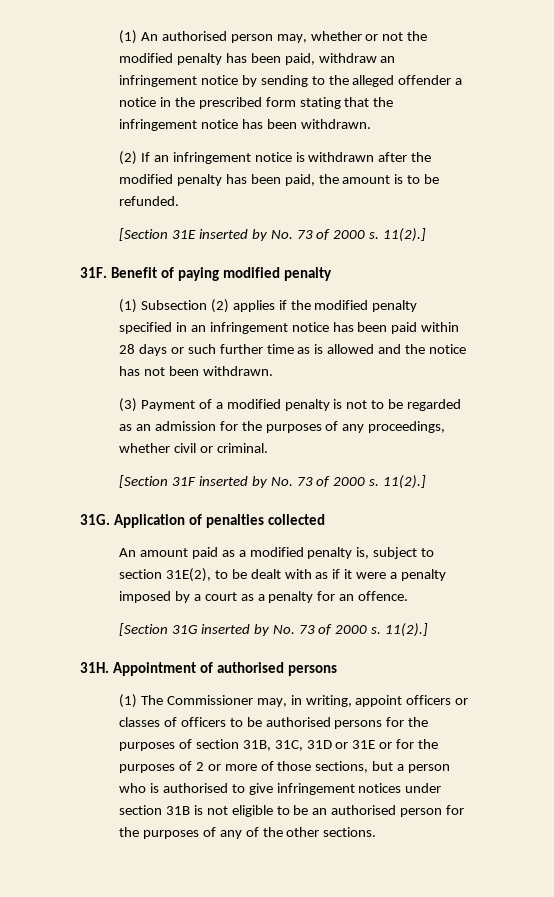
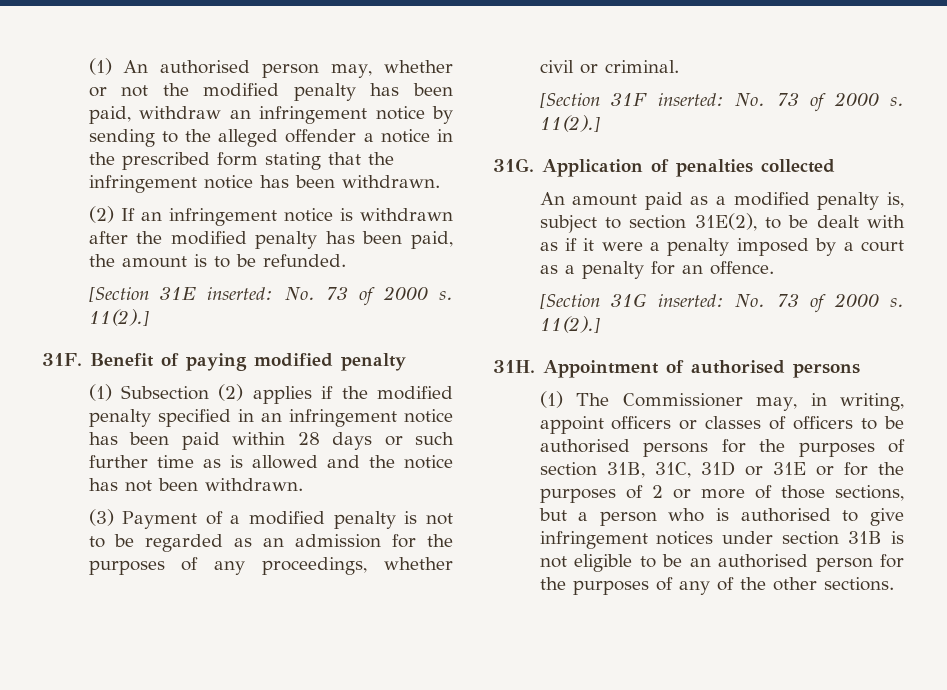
[198,229,268,241] inserted by -> [207,287,274,300] inserted:
[198,476,268,488] inserted by -> [657,93,724,106] inserted:
[200,624,270,636] inserted by -> [657,294,724,307] inserted:

